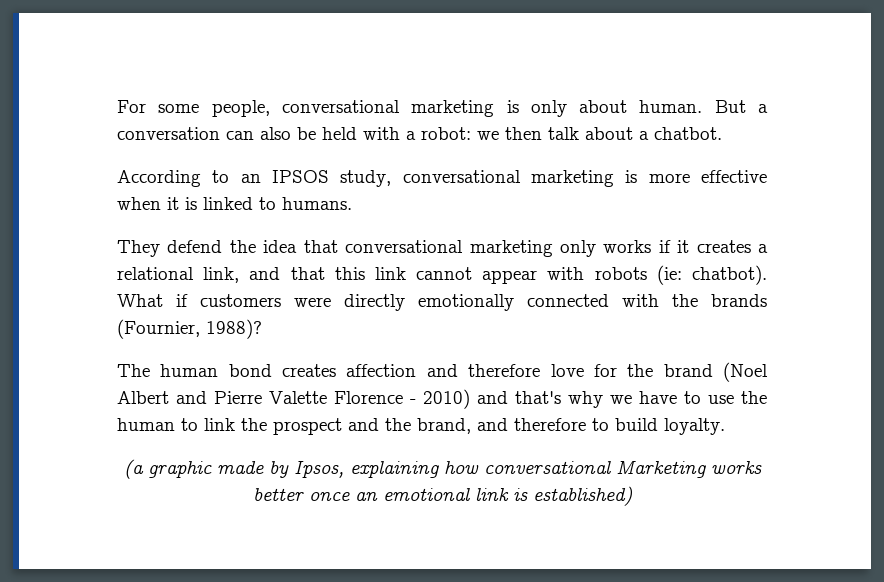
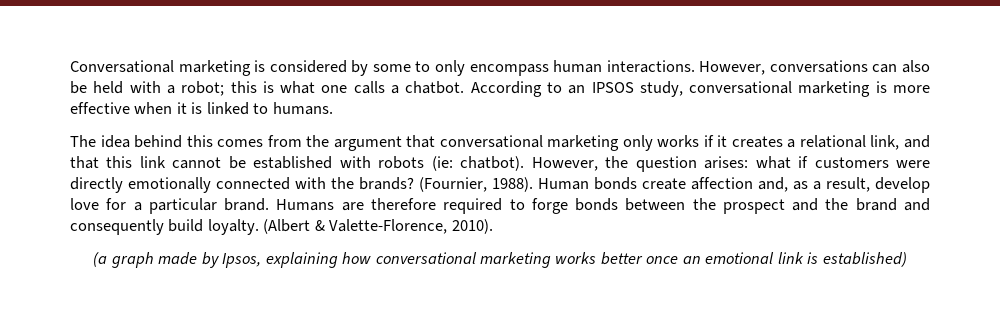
[117,100,768,117] [117,127,220,140] For some people, conversational marketing is only about human. But a conversation -> [70,60,868,76] Conversational marketing is considered by some to only encompass human interactions. However, conversations
[421,127,633,140] robot: we then talk about -> [181,81,385,96] robot; this is what one calls
(722, 133) // -> (465, 87) none
[117,240,298,257] They defend the idea -> [70,135,402,151] The idea behind this comes from the argument
[482,270,538,284] appear -> [228,156,333,169] be established
[117,294,163,307] What -> [531,156,791,172] However, the question arises: what
[711,294,767,307] [117,319,262,339] [117,362,769,382] [117,389,767,409] [117,418,725,435] brands (Fournier, 1988)? // The human bond creates affection and therefore love for the brand (Noel Albert and Pierre Valette Florence - 2010) and that's why we have to use the human to link the prospect and the brand, and therefore to build loyalty. -> [359,177,930,193] [70,198,931,214] [70,219,493,235] brands? (Fournier, 1988). Human bonds create affection and, as a result, develop love for a particular brand. Humans are therefore required to forge bonds between the prospect and the brand and consequently build loyalty. (Albert & Valette-Florence, 2010).
[147,461,212,478] graphic -> [111,252,154,268] graph
[615,460,706,478] Marketing -> [480,252,551,268] marketing

